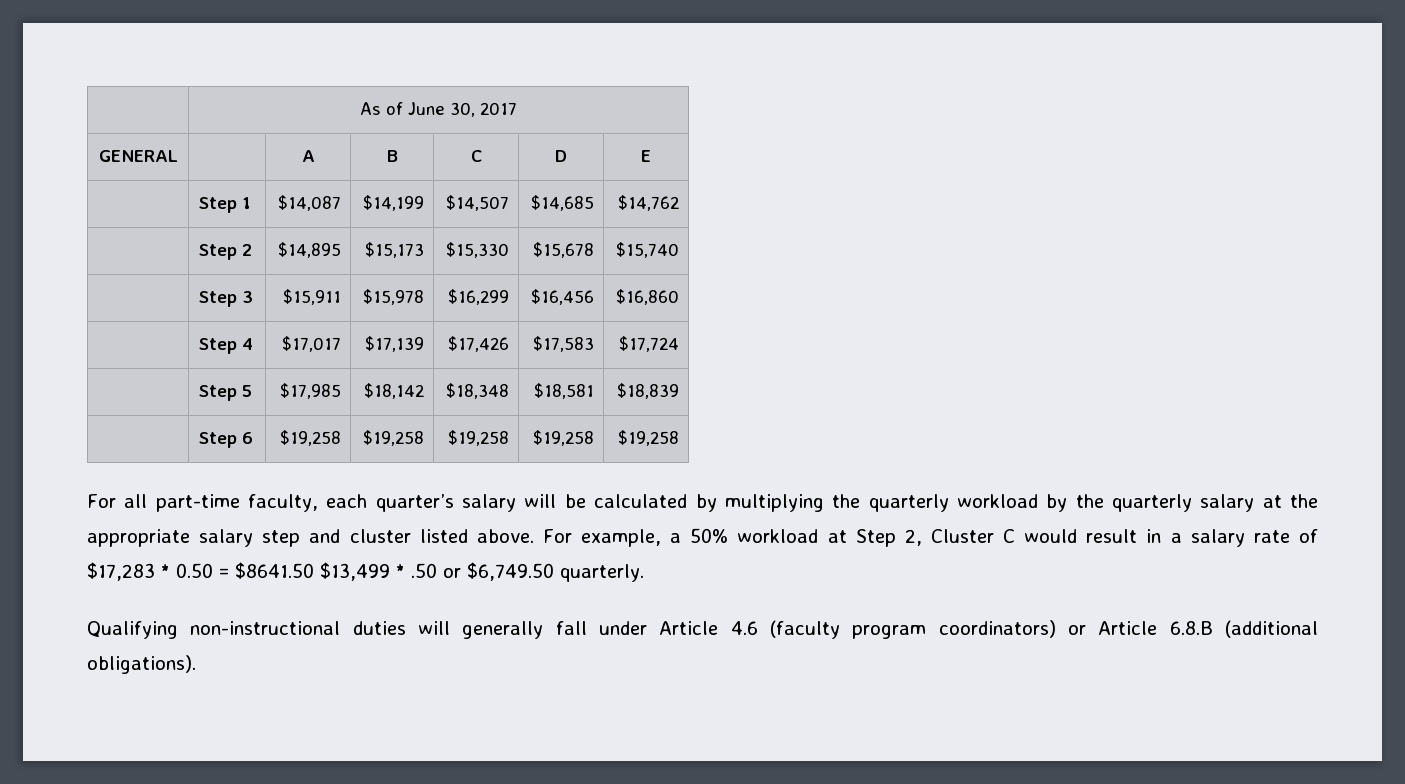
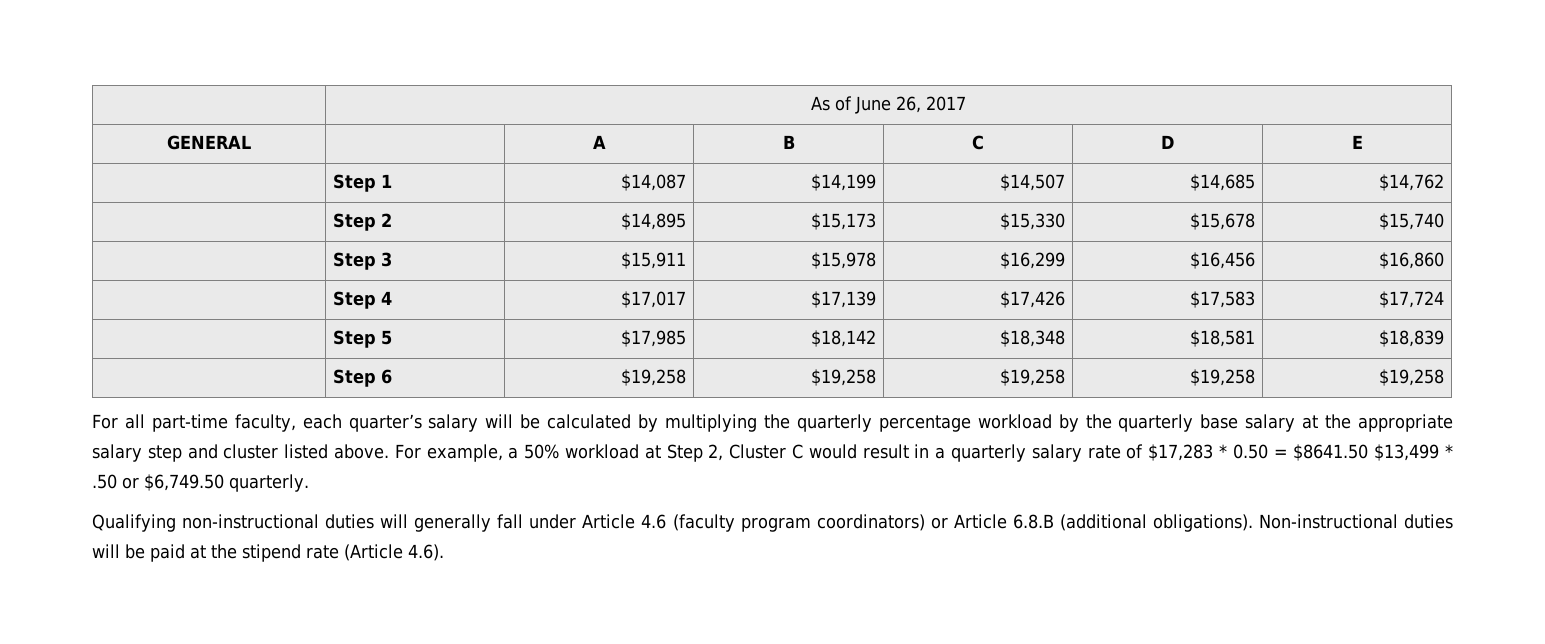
[450,102,475,117] 30, -> [896,96,921,113] 26,
(949, 503) none -> [878,415,971,432] percentage
(1192, 503) none -> [1200,414,1239,429] base
(1182, 538) none -> [950,444,1026,462] quarterly
(196, 664) none -> [1258,514,1453,529] [92,544,444,562] Non-instructional duties will be paid at the stipend rate (Article 4.6).

